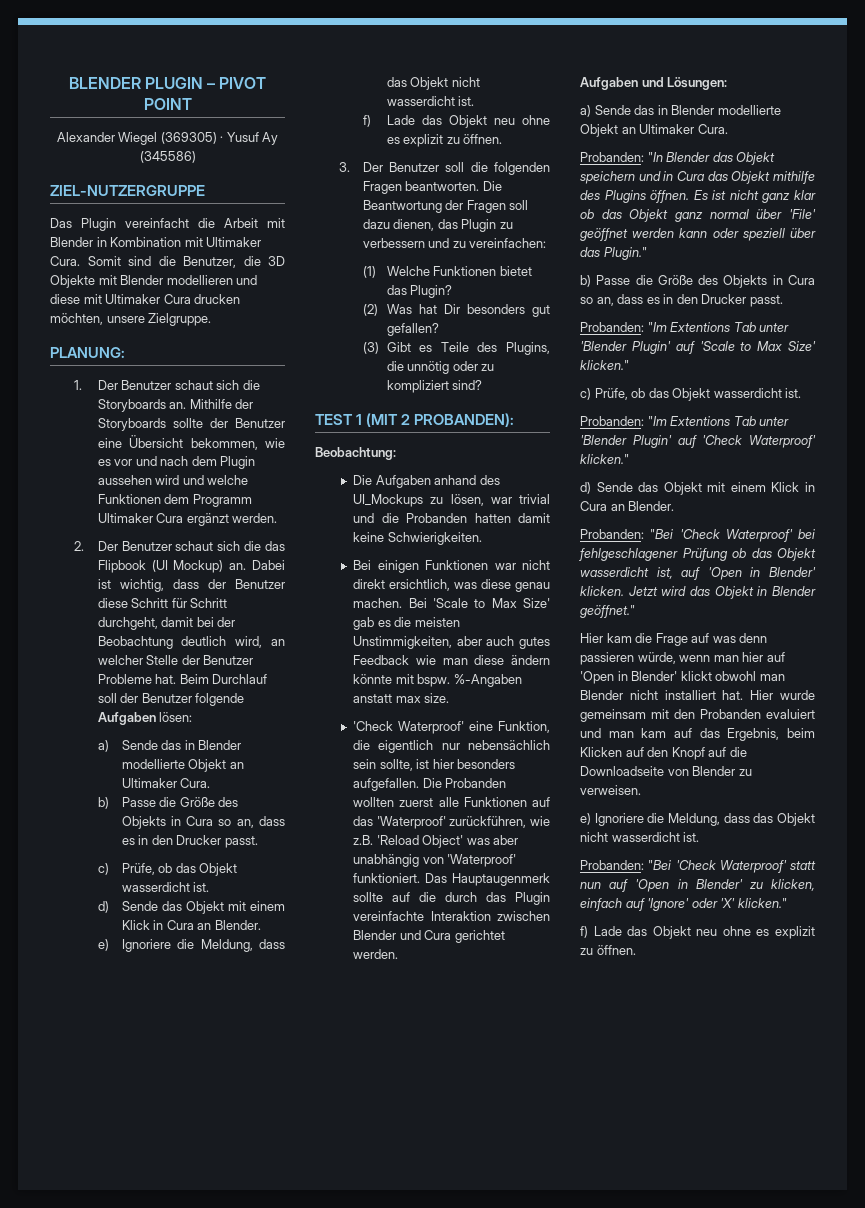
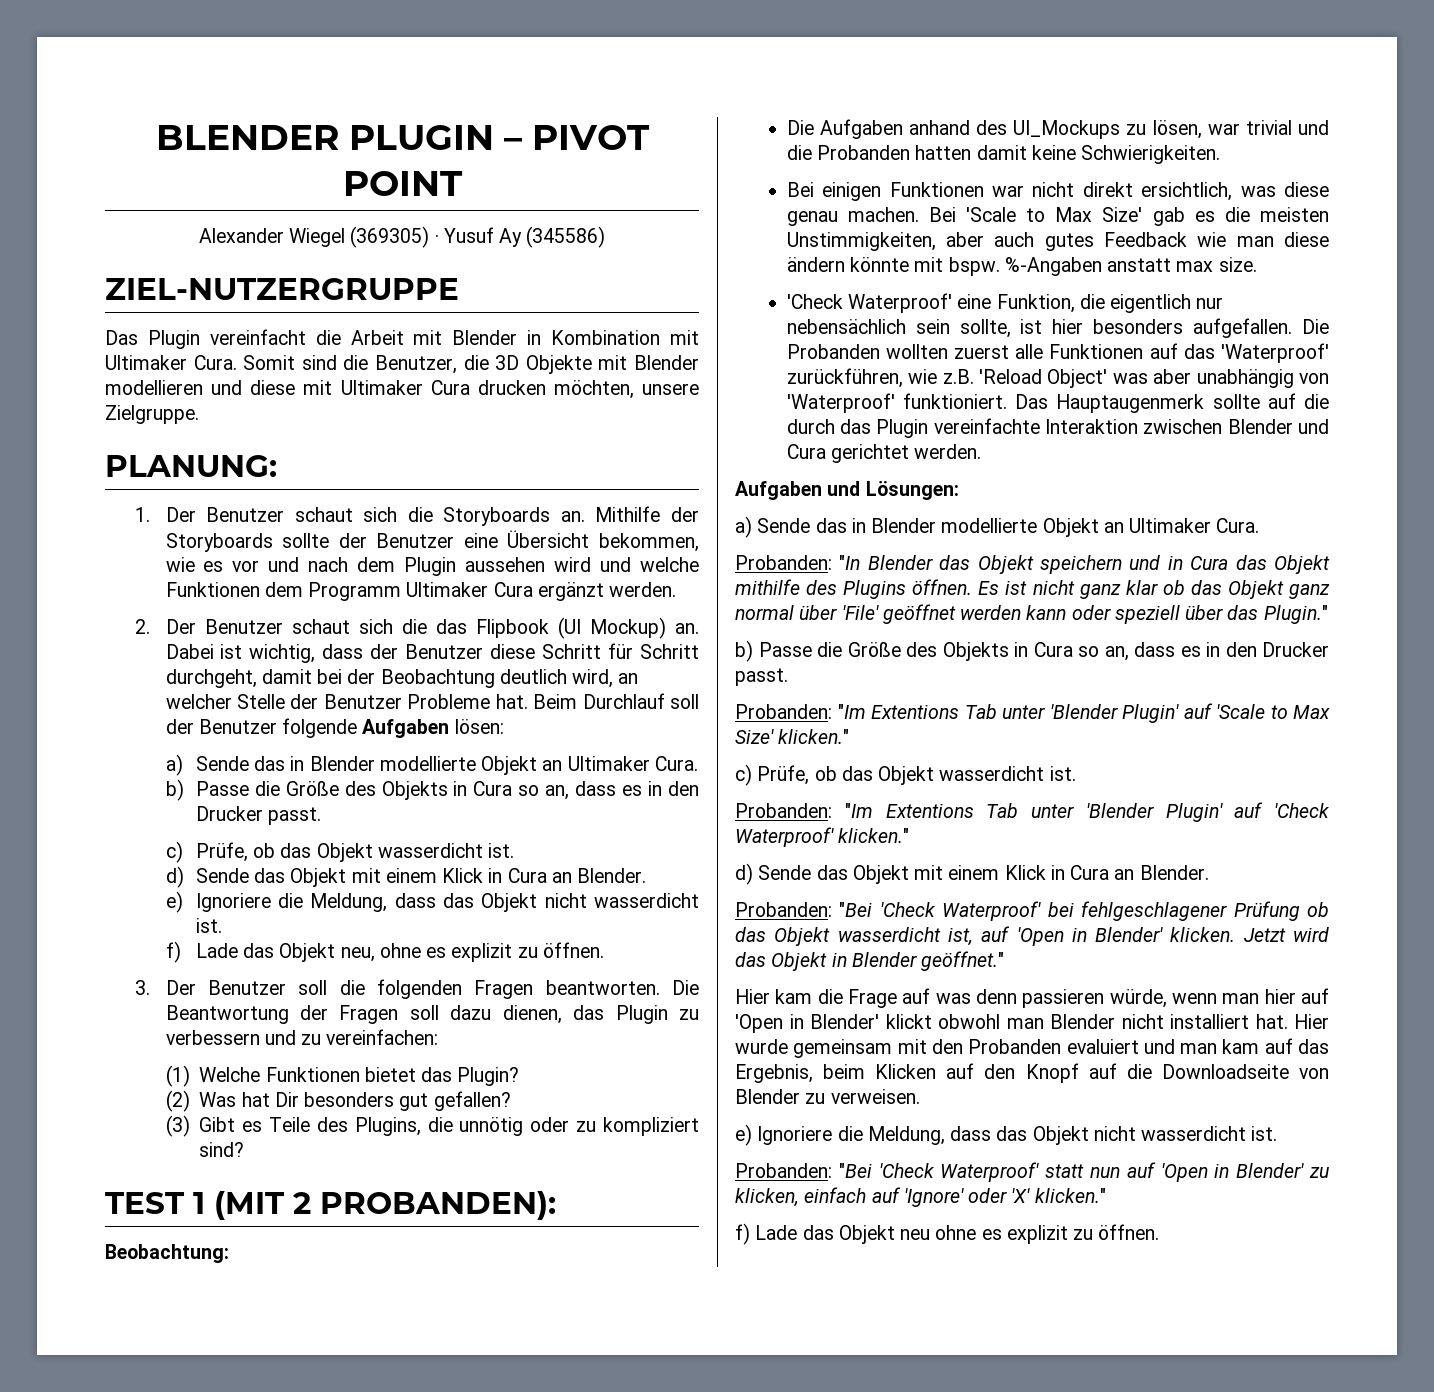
[493,118,515,125] neu -> [340,947,375,962] neu,

